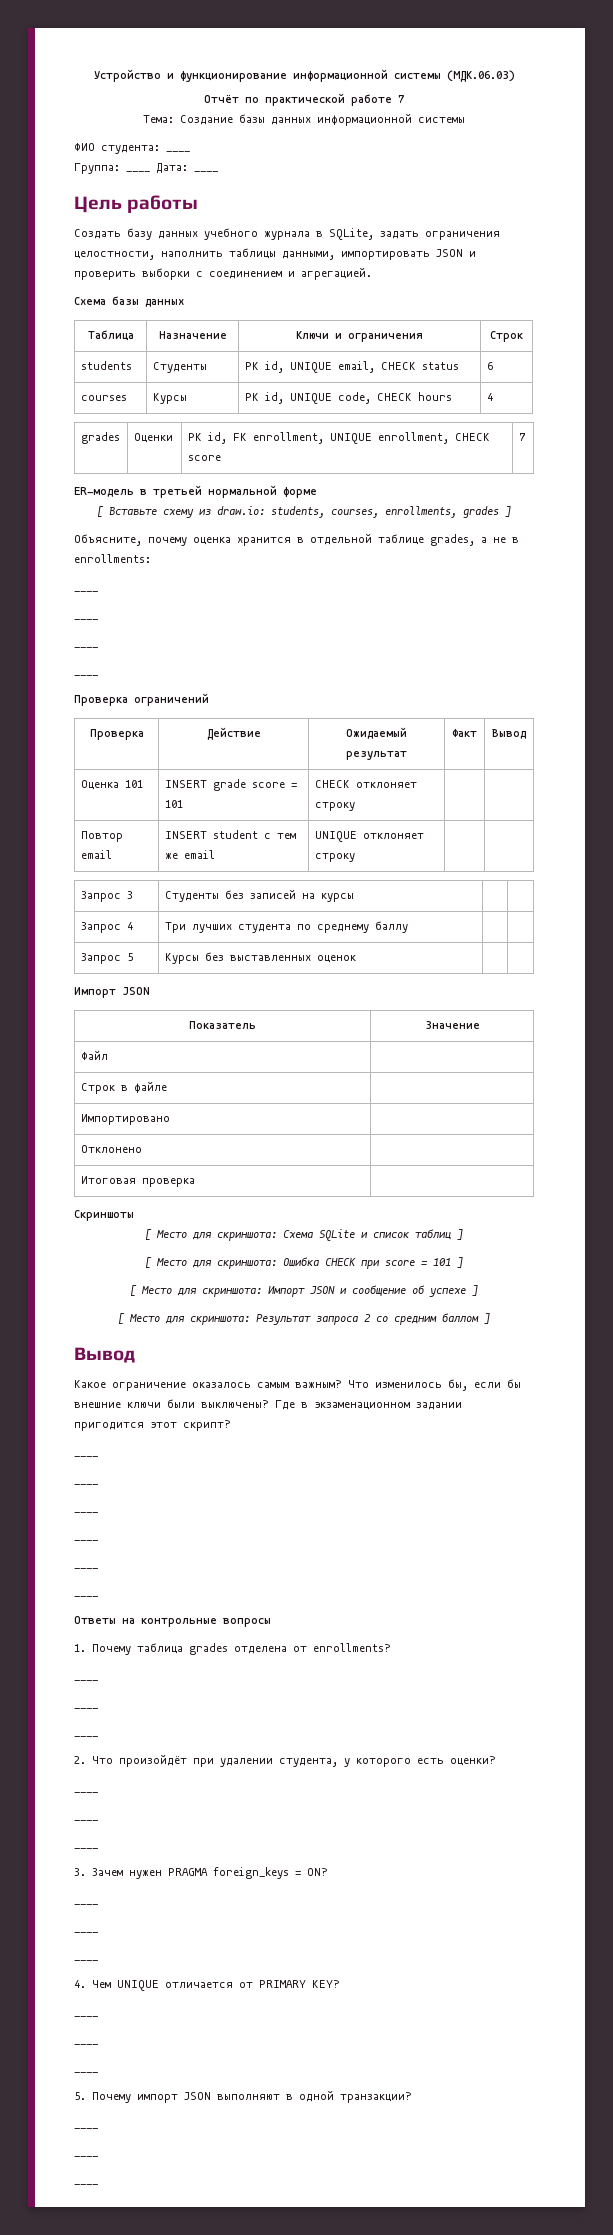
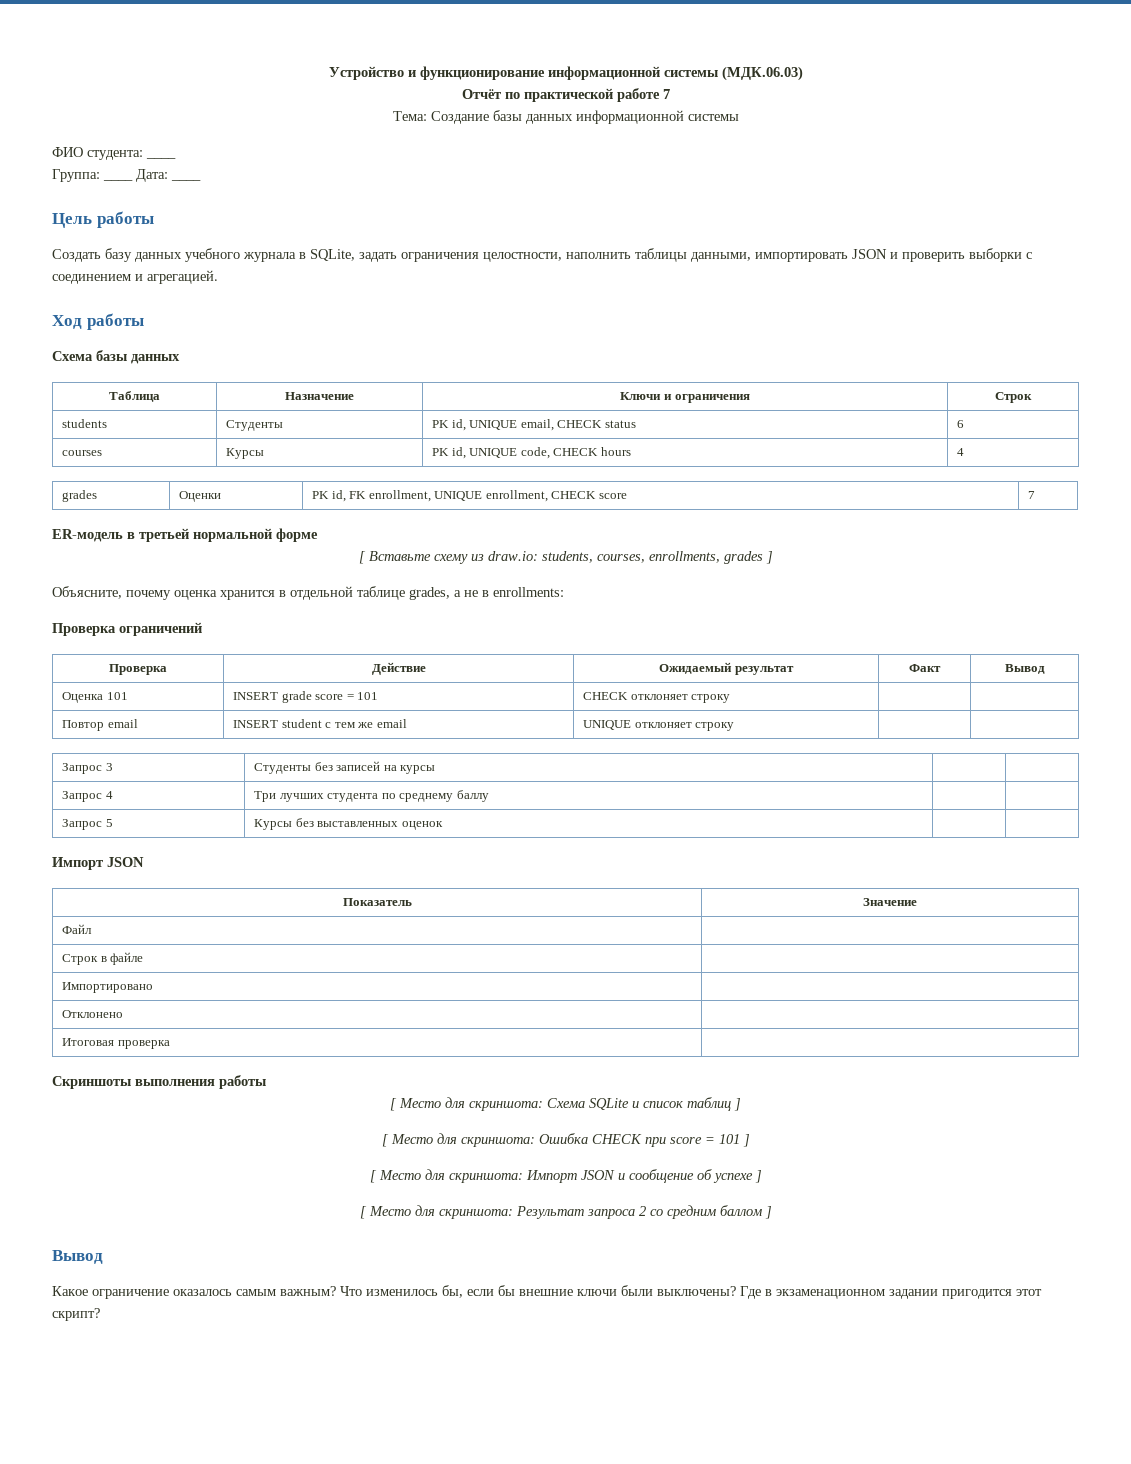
(372, 273) none -> [52,313,144,330] // Ход работы
[74,591,98,592] [74,619,98,620] [74,647,98,648] [74,675,98,676] // ____ // ____ // ____ // ____ -> (564, 592) none
(134, 1215) none -> [135,1075,266,1089] выполнения работы
[74,1456,98,1457] [74,1484,98,1485] [74,1512,98,1513] [74,1540,98,1541] [74,1568,98,1569] [74,1596,98,1597] [74,1616,271,1627] [74,1643,391,1655] [74,1680,98,1681] [74,1708,98,1709] [74,1736,98,1737] [74,1754,496,1767] [74,1792,98,1793] [74,1820,98,1821] [74,1848,98,1849] [74,1867,328,1879] [74,1904,98,1905] [74,1932,98,1933] [74,1960,98,1961] [74,1980,340,1991] [74,2016,98,2017] [74,2044,98,2045] [74,2072,98,2073] [74,2090,412,2103] [74,2128,98,2129] [74,2156,98,2157] [74,2184,98,2185] // ____ // ____ // ____ // ____ // ____ // ____ // Ответы на контрольные вопросы // 1. Почему таблица grades отделена от enrollments? // ____ // ____ // ____ // 2. Что произойдёт при удалении студента, у которого есть оценки? // ____ // ____ // ____ // 3. Зачем нужен PRAGMA foreign_keys = ON? // ____ // ____ // ____ // 4. Чем UNIQUE отличается от PRIMARY KEY? // ____ // ____ // ____ // 5. Почему импорт JSON выполняют в одной транзакции? // ____ // ____ // ____ -> (100, 1314) none

